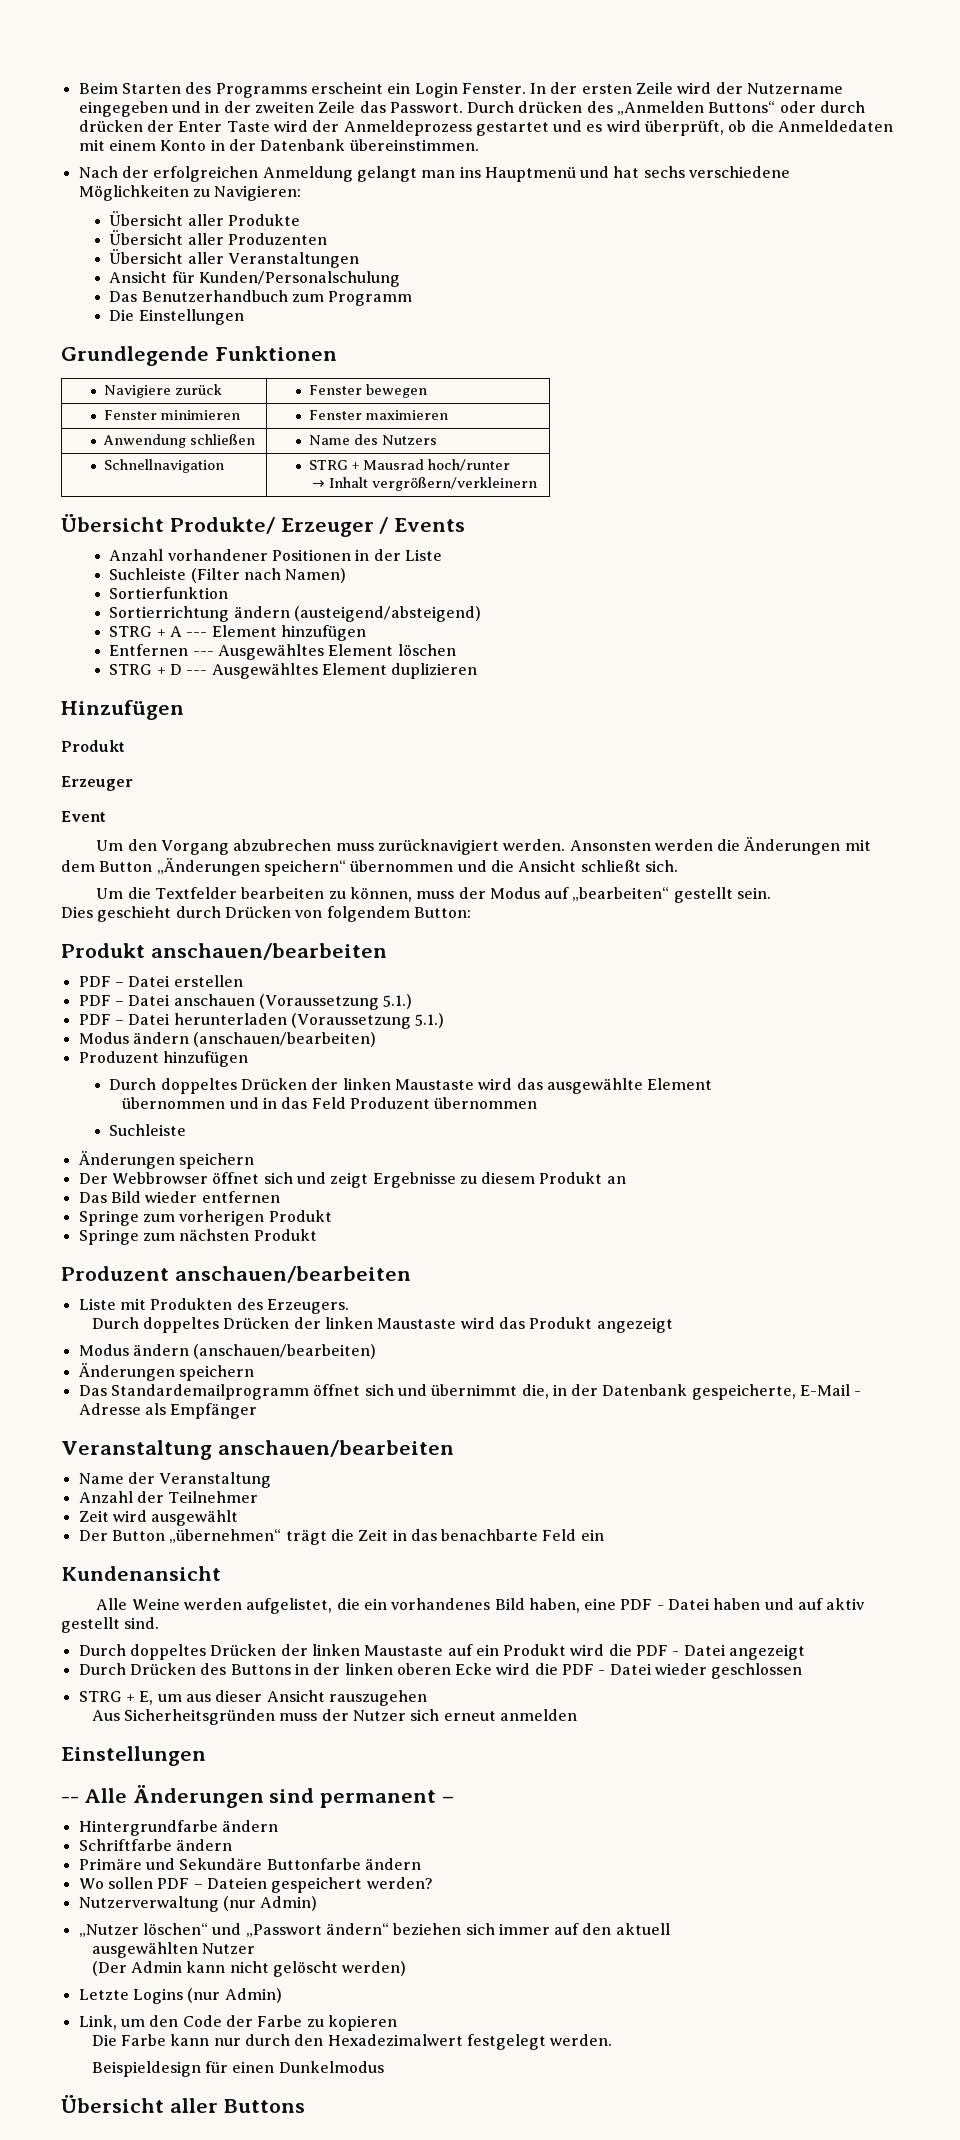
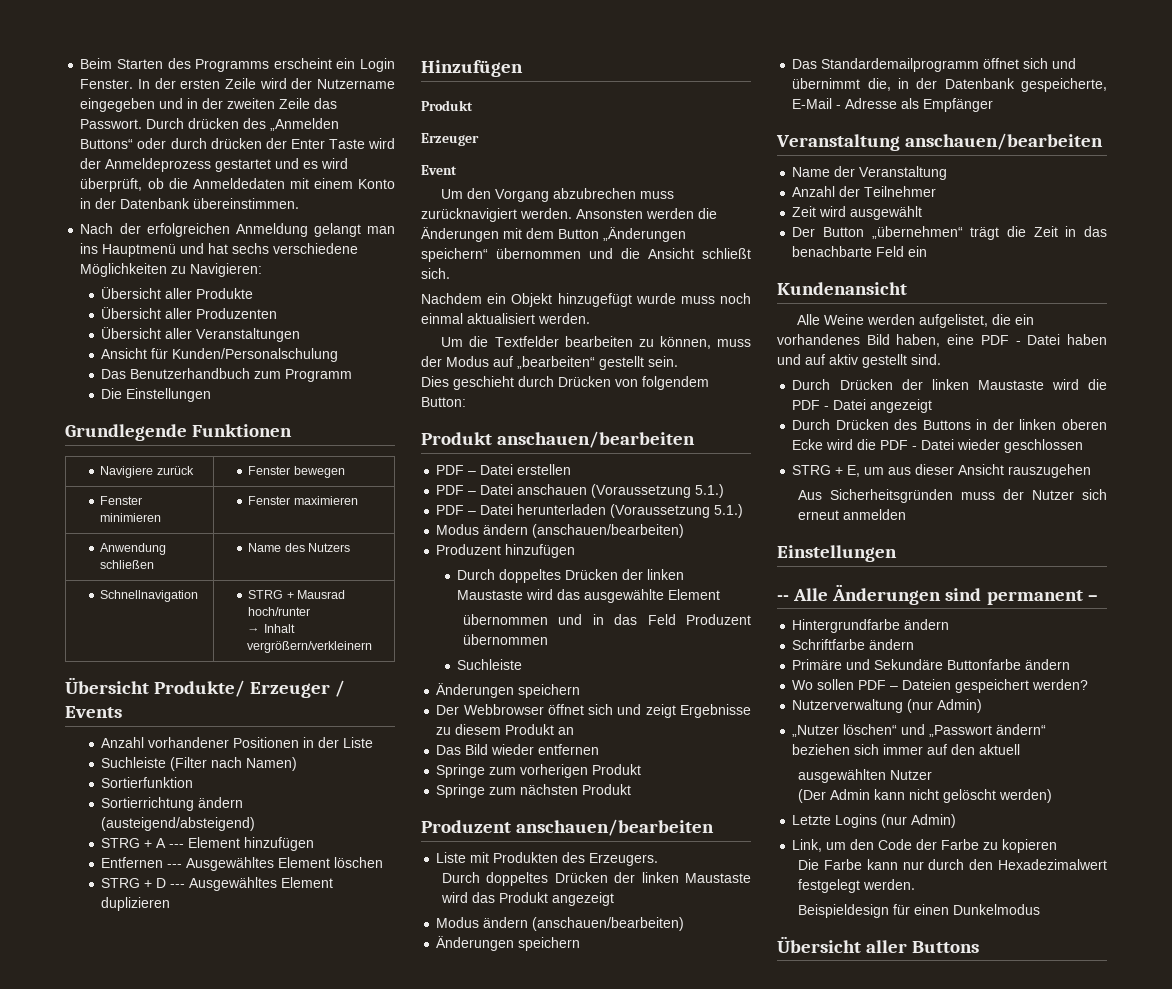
(678, 866) none -> [421,293,751,307] [421,313,590,324] // Nachdem ein Objekt hinzugefügt wurde muss noch einmal aktualisiert werden.
[129,1644,567,1660] doppeltes Drücken der linken Maustaste auf ein Produkt -> [839,379,1044,390] Drücken der linken Maustaste

